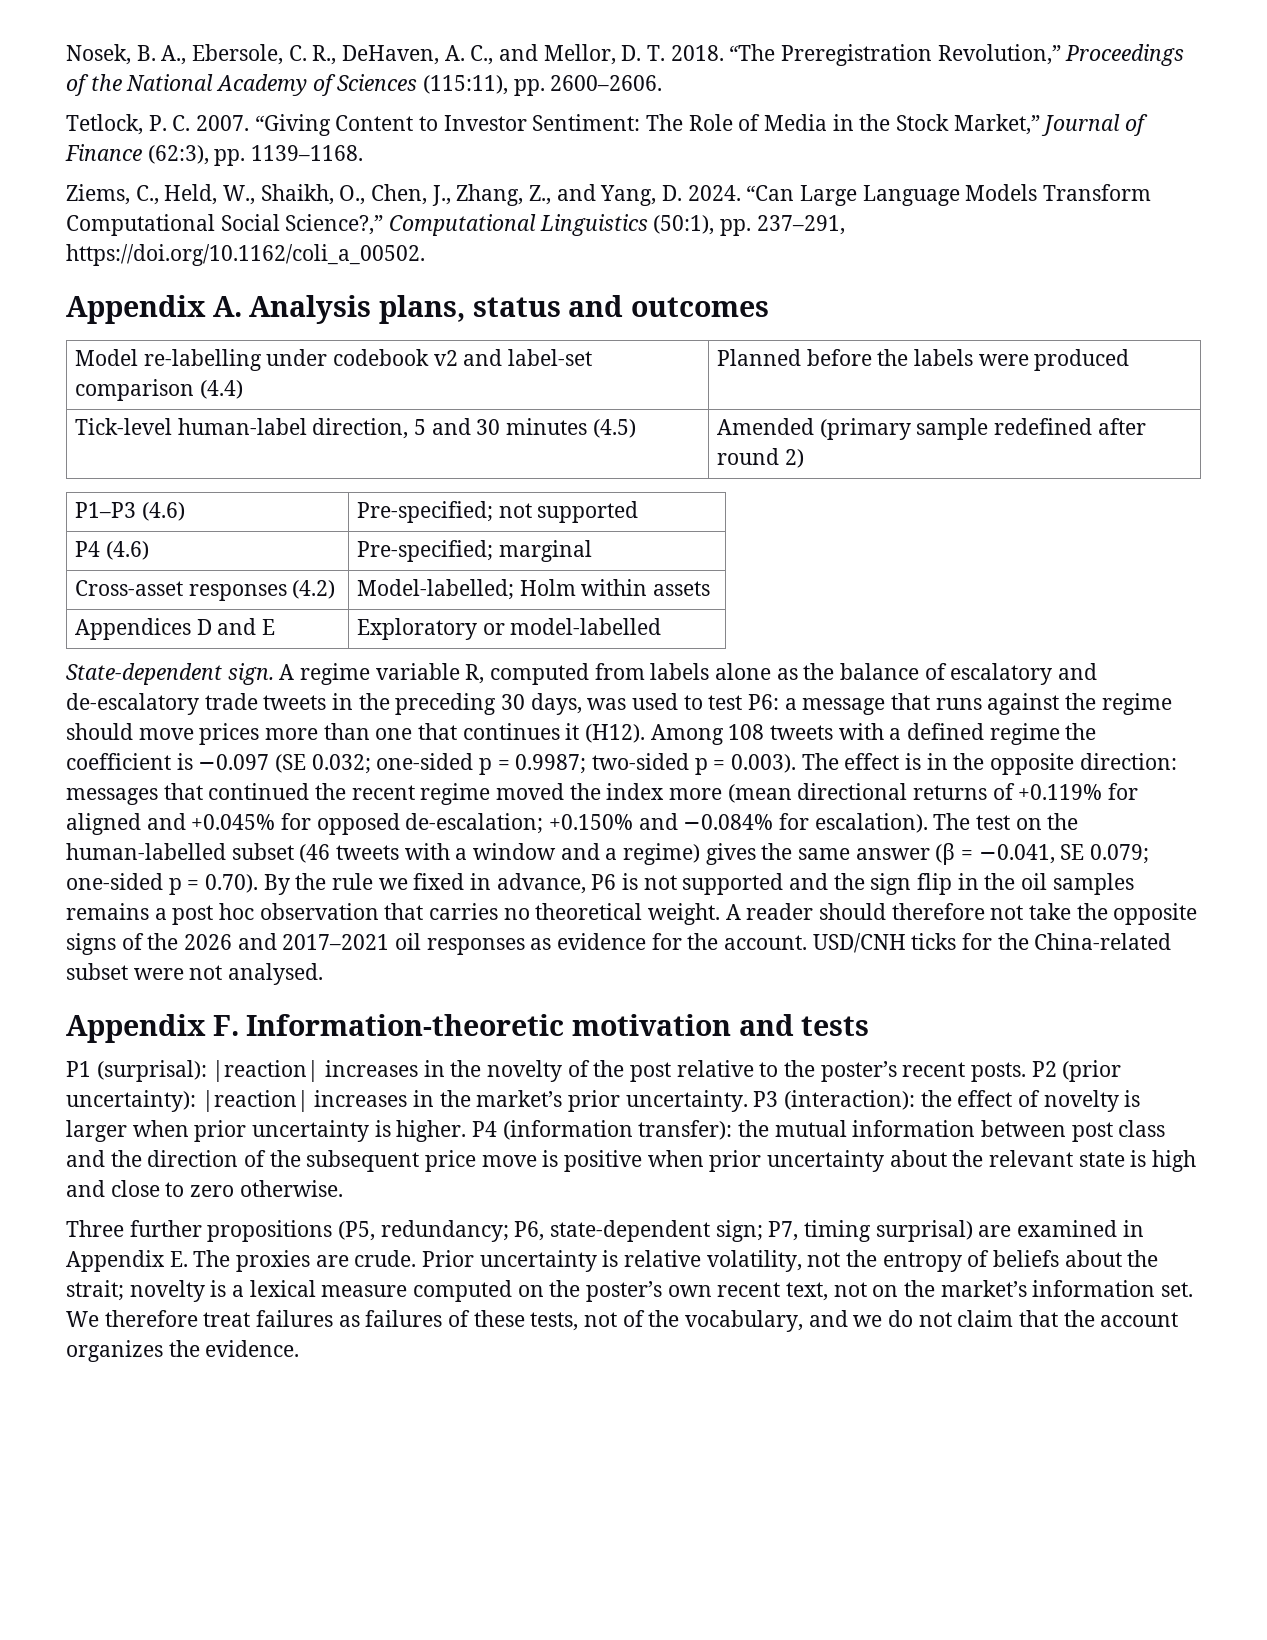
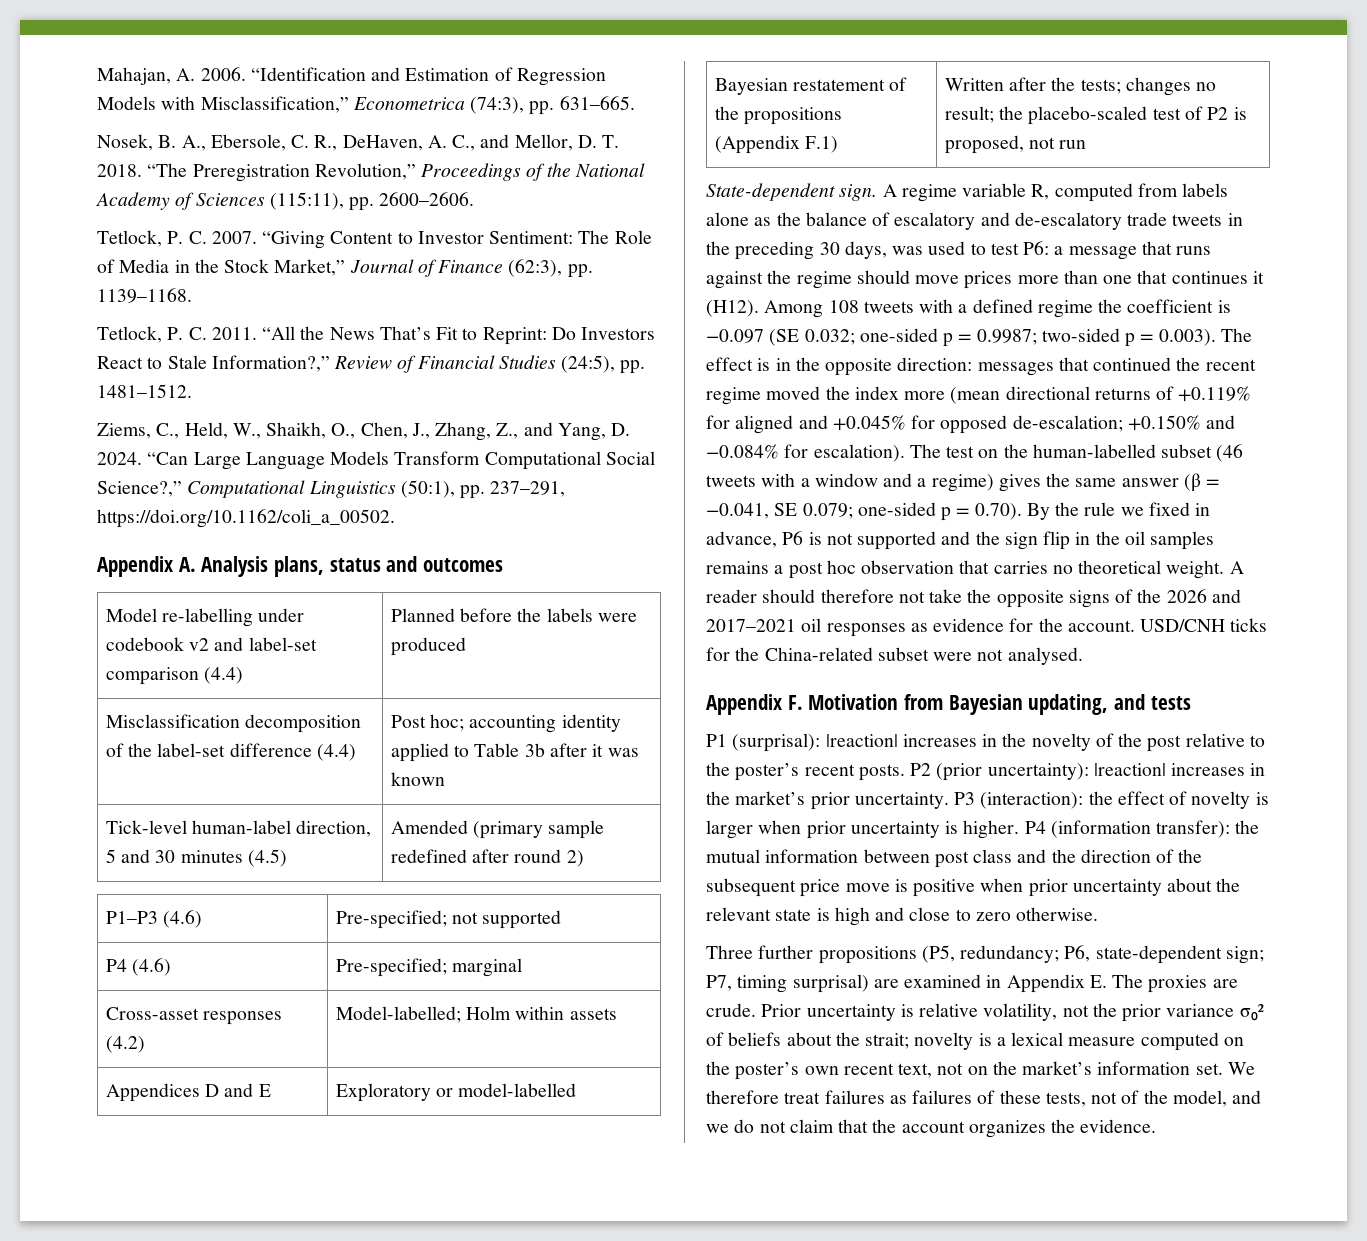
(66, 54) none -> [97,67,606,86] [97,96,635,115] Mahajan, A. 2006. “Identification and Estimation of Regression Models with Misclassification,” Econometrica (74:3), pp. 631–665. //
(364, 153) none -> [97,326,656,345] [97,355,646,374] [97,384,192,398] // Tetlock, P. C. 2011. “All the News That’s Fit to Reprint: Do Investors React to Stale Information?,” Review of Financial Studies (24:5), pp. 1481–1512.
(1130, 360) none -> [105,714,362,733] [105,743,357,761] [390,714,621,733] [390,743,639,762] [390,772,445,786] // Misclassification decomposition of the label-set difference (4.4) | Post hoc; accounting identity applied to Table 3b after it was known
(662, 626) none -> [714,77,908,95] [714,106,843,125] [714,135,839,154] [944,77,1217,96] [944,106,1247,125] [944,135,1087,154] // Bayesian restatement of the propositions (Appendix F.1) | Written after the tests; changes no result; the placebo-scaled test of P2 is proposed, not run
[246,1014,732,1036] Information-theoretic motivation -> [808,694,1109,715] Motivation from Bayesian updating,
[882,1252,962,1272] entropy -> [1122,1004,1264,1022] prior variance σ₀²
[685,1310,804,1332] vocabulary, -> [1172,1090,1227,1107] model,

